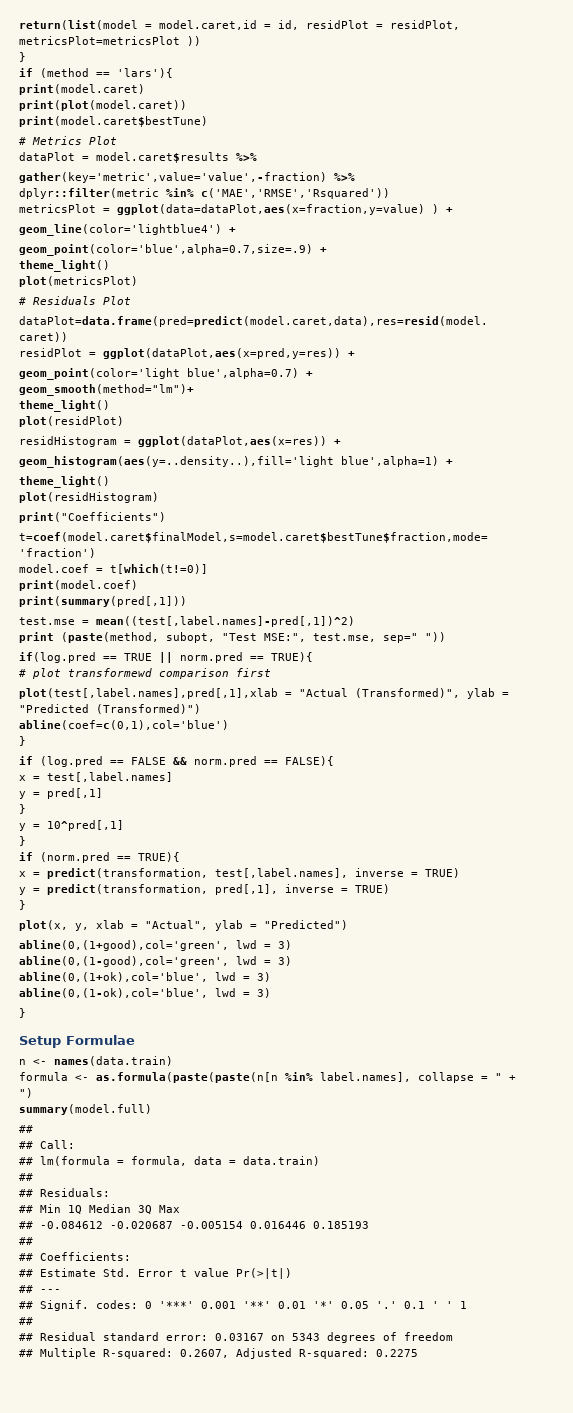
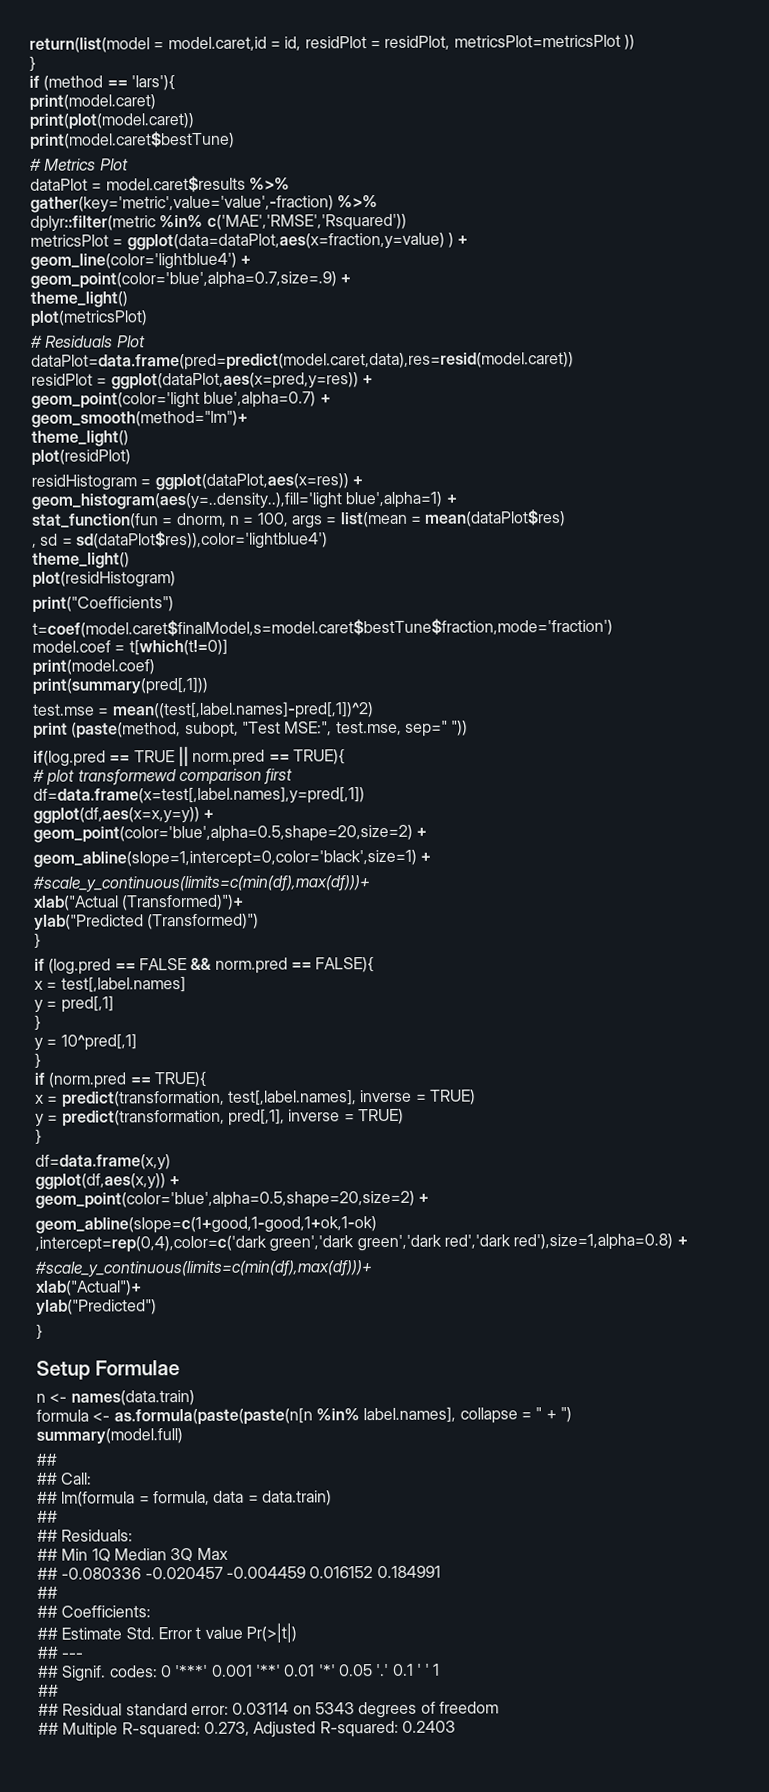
(453, 462) none -> [31,509,567,529] [32,530,328,550] // stat_function(fun = dnorm, n = 100, args = list(mean = mean(dataPlot$res) // , sd = sd(dataPlot$res)),color='lightblue4')
[19,688,509,699] [19,704,89,713] plot(test[,label.names],pred[,1],xlab = "Actual (Transformed)", ylab = "Predicted -> [33,786,365,805] [33,806,215,824] [33,824,428,843] [33,849,432,868] [32,875,370,893] [33,894,245,911] [34,914,144,930] df=data.frame(x=test[,label.names],y=pred[,1]) // ggplot(df,aes(x=x,y=y)) + // geom_point(color='blue',alpha=0.5,shape=20,size=2) + // geom_abline(slope=1,intercept=0,color='black',size=1) + // #scale_y_continuous(limits=c(min(df),max(df)))+ // xlab("Actual (Transformed)")+ // ylab("Predicted
[19,720,229,730] // abline(coef=c(0,1),col='blue') -> (260, 921) none
[19,920,348,931] [19,940,292,951] [19,956,292,967] [19,972,271,982] [19,988,271,998] plot(x, y, xlab = "Actual", ylab = "Predicted") // abline(0,(1+good),col='green', lwd = 3) // abline(0,(1-good),col='green', lwd = 3) // abline(0,(1+ok),col='blue', lwd = 3) // abline(0,(1-ok),col='blue', lwd = 3) -> [35,1154,171,1171] [35,1173,181,1190] [35,1190,430,1209] [35,1216,377,1234] [35,1233,688,1253] [34,1260,372,1278] [36,1280,142,1296] [36,1299,157,1315] df=data.frame(x,y) // ggplot(df,aes(x,y)) + // geom_point(color='blue',alpha=0.5,shape=20,size=2) + // geom_abline(slope=c(1+good,1-good,1+ok,1-ok) // ,intercept=rep(0,4),color=c('dark green','dark green','dark red','dark red'),size=1,alpha=0.8) + // #scale_y_continuous(limits=c(min(df),max(df)))+ // xlab("Actual")+ // ylab("Predicted")
[40,1221,369,1229] -0.084612 -0.020687 -0.005154 0.016446 0.185193 -> [61,1565,441,1580] -0.080336 -0.020457 -0.004459 0.016152 0.184991
[215,1333,264,1341] 0.03167 -> [232,1702,290,1715] 0.03114
[180,1349,229,1358] 0.2607, -> [203,1721,250,1736] 0.273,
[376,1349,418,1357] 0.2275 -> [401,1720,456,1733] 0.2403

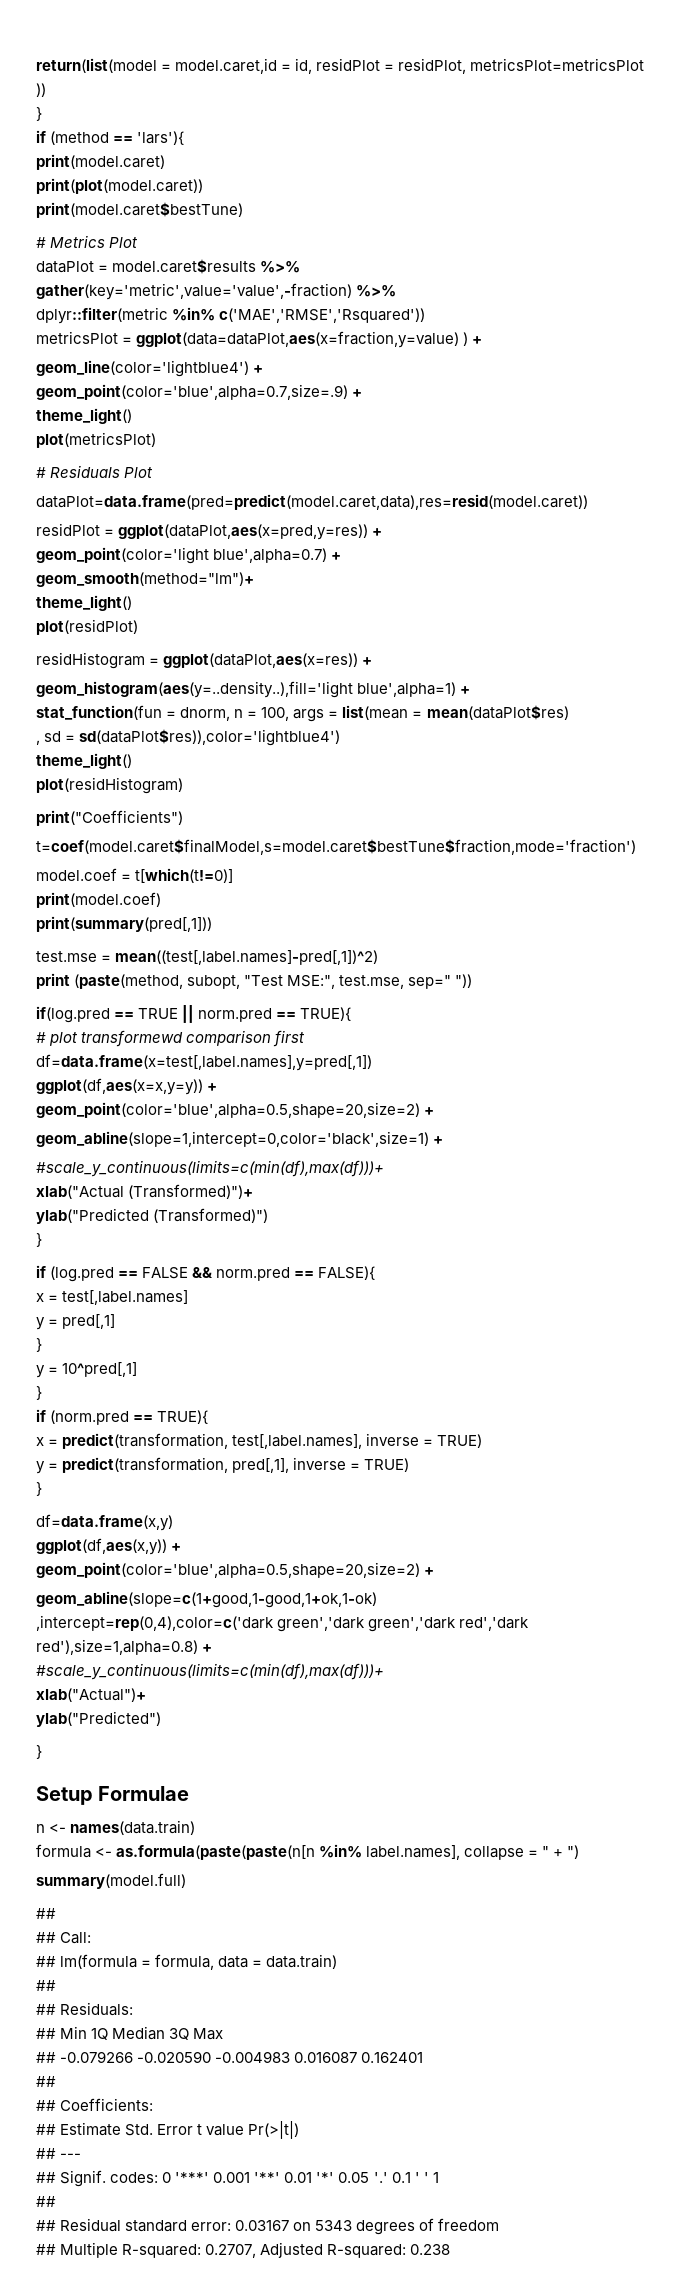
[61,1565,441,1580] -0.080336 -0.020457 -0.004459 0.016152 0.184991 -> [60,2051,424,2063] -0.079266 -0.020590 -0.004983 0.016087 0.162401
[232,1702,290,1715] 0.03114 -> [235,2220,290,2231] 0.03167
[203,1721,250,1736] 0.273, -> [205,2244,257,2258] 0.2707,
[401,1720,456,1733] 0.2403 -> [410,2244,451,2255] 0.238

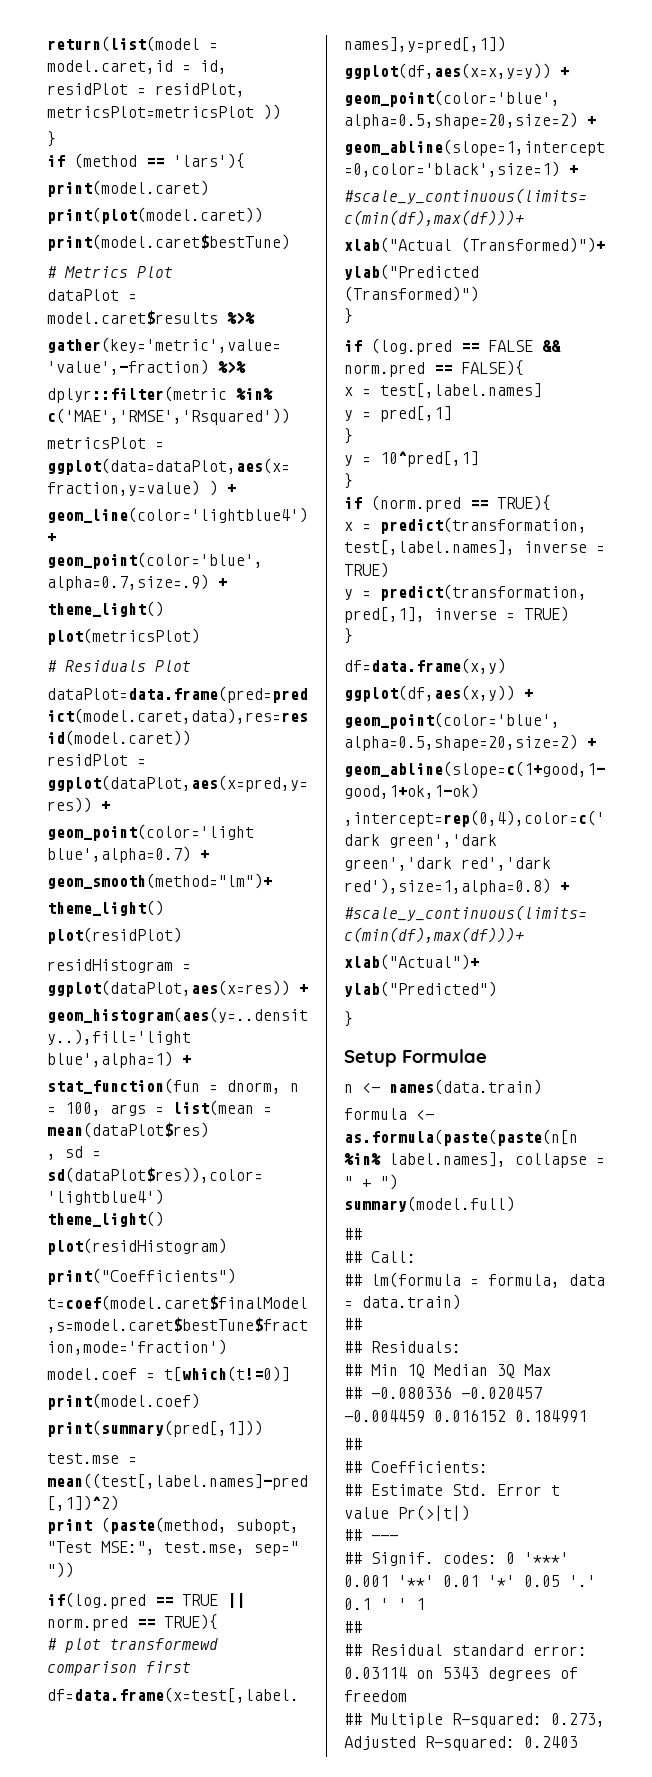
[60,2051,424,2063] -0.079266 -0.020590 -0.004983 0.016087 0.162401 -> [371,1386,542,1399] [344,1409,587,1423] -0.080336 -0.020457 -0.004459 0.016152 0.184991
[235,2220,290,2231] 0.03167 -> [344,1667,407,1679] 0.03114
[205,2244,257,2258] 0.2707, -> [551,1713,605,1727] 0.273,
[410,2244,451,2255] 0.238 -> [524,1736,578,1748] 0.2403

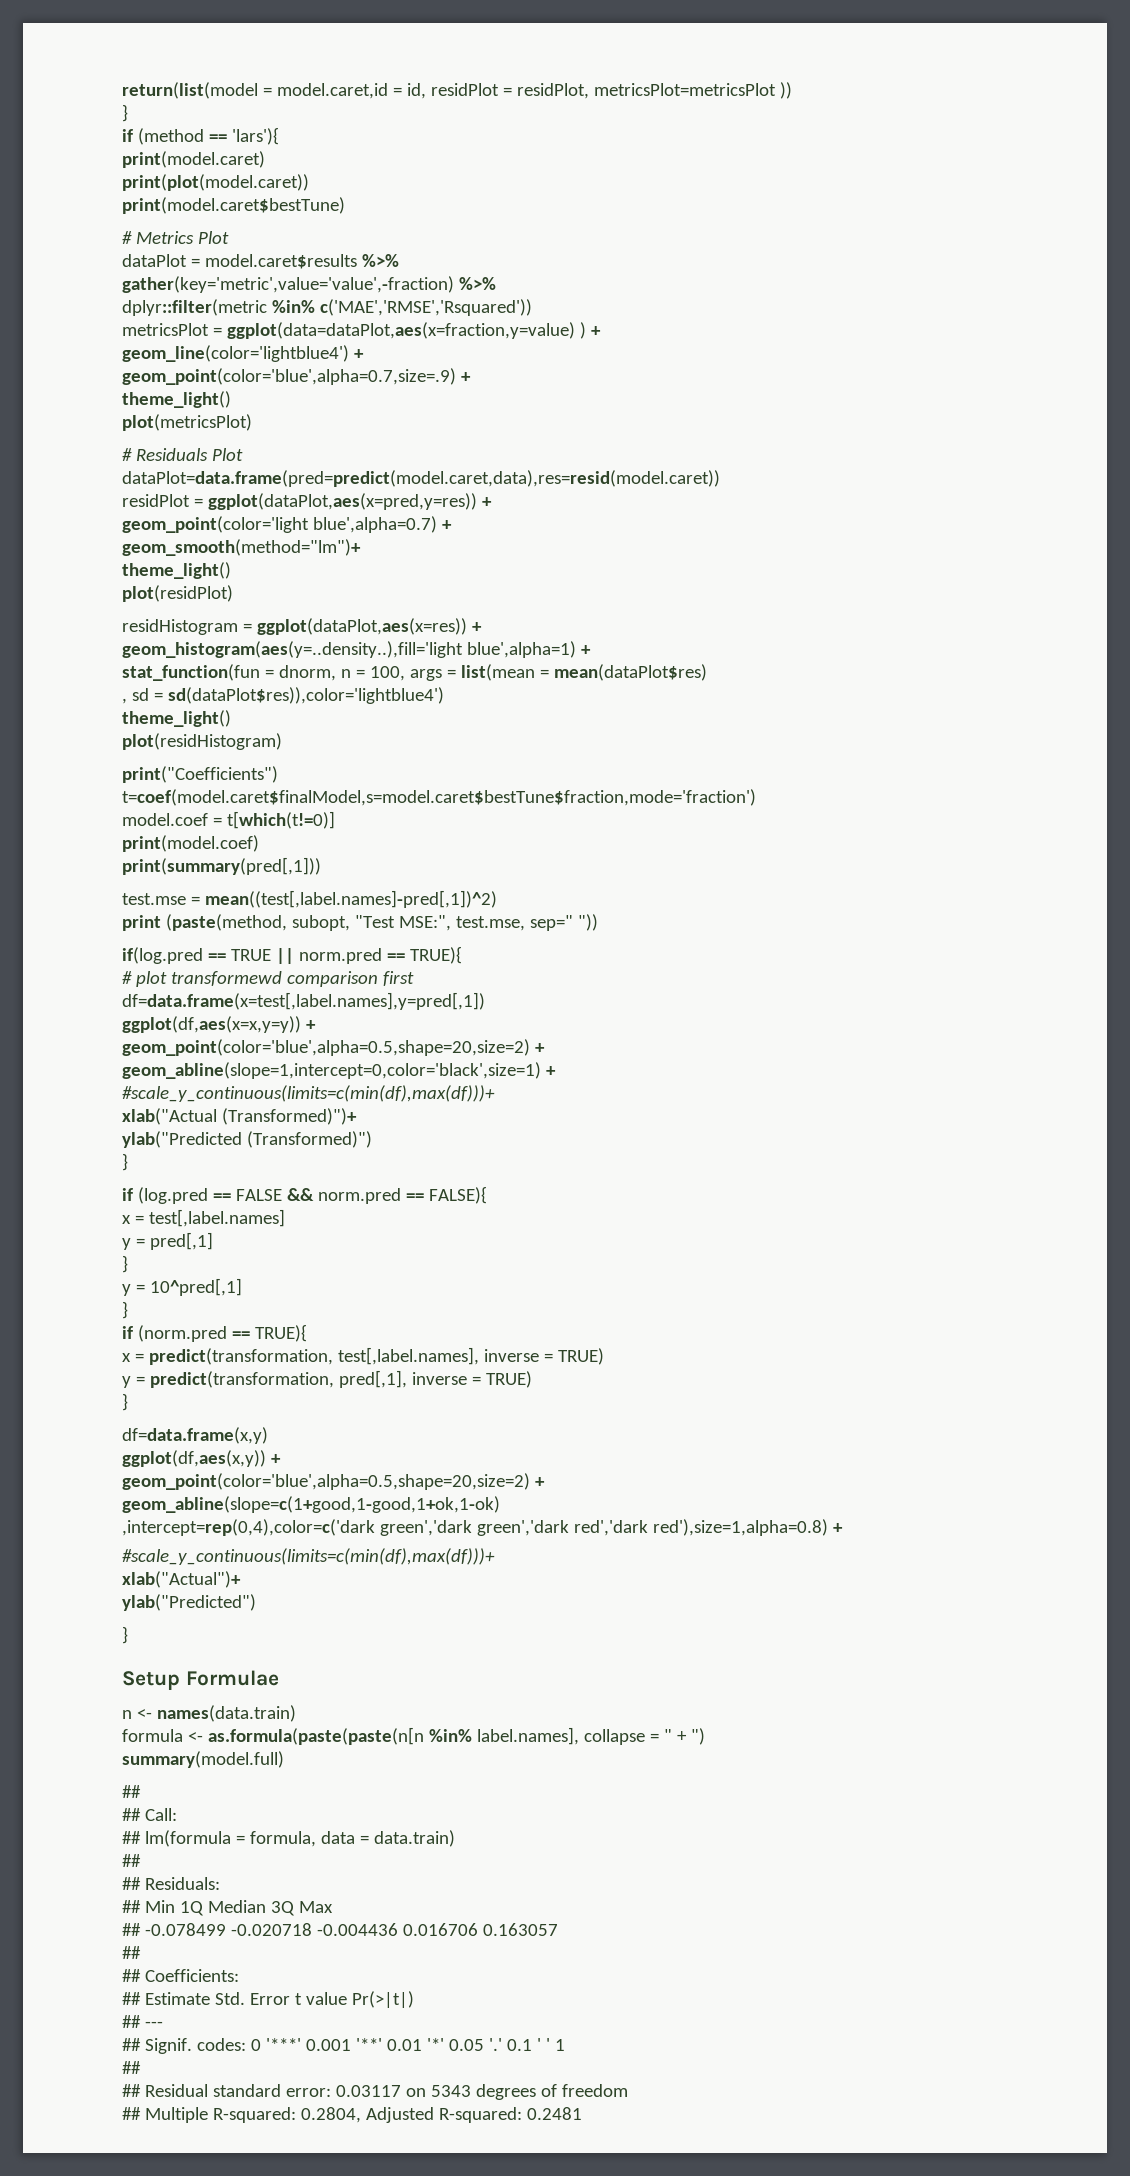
[371,1386,542,1399] [344,1409,587,1423] -0.080336 -0.020457 -0.004459 0.016152 0.184991 -> [144,1923,558,1936] -0.078499 -0.020718 -0.004436 0.016706 0.163057
[344,1667,407,1679] 0.03114 -> [335,2085,401,2097] 0.03117
[551,1713,605,1727] 0.273, -> [300,2107,361,2123] 0.2804,
[524,1736,578,1748] 0.2403 -> [526,2107,582,2120] 0.2481

